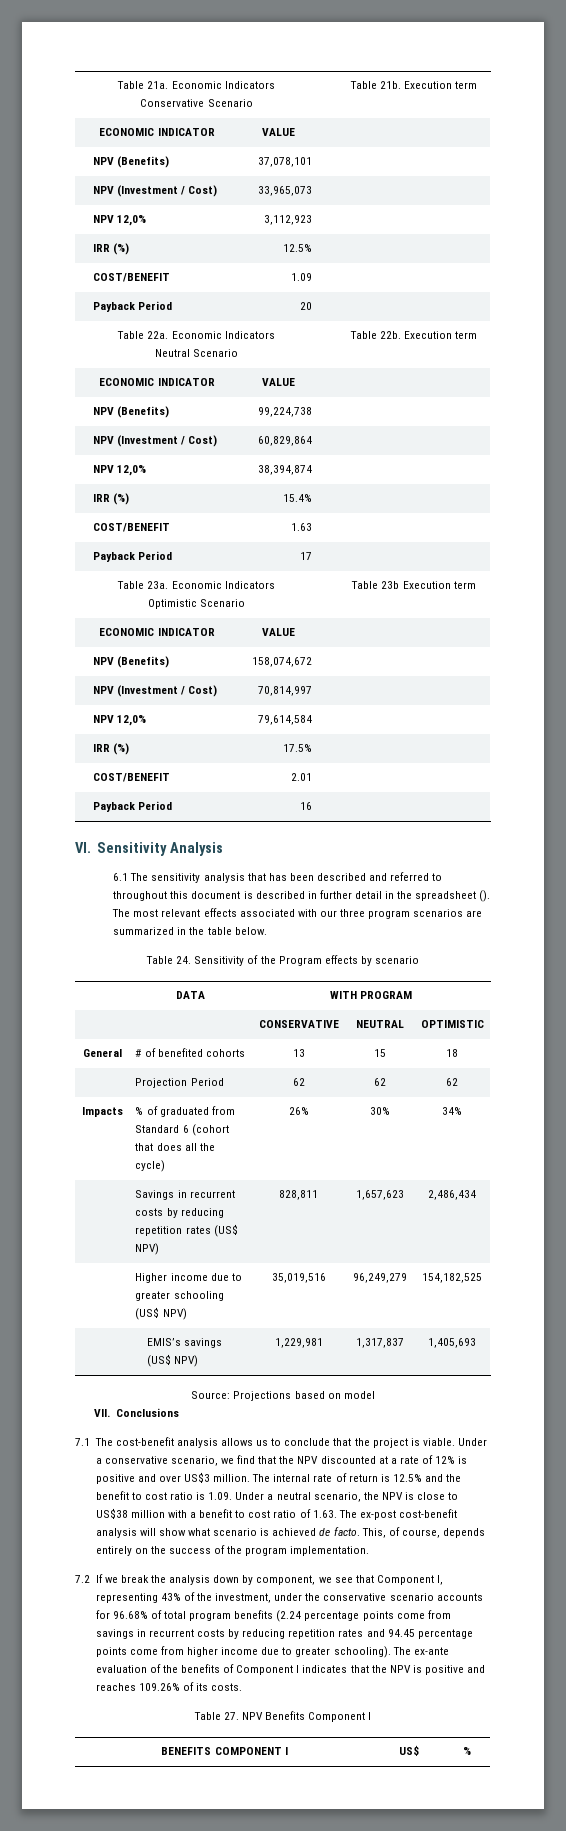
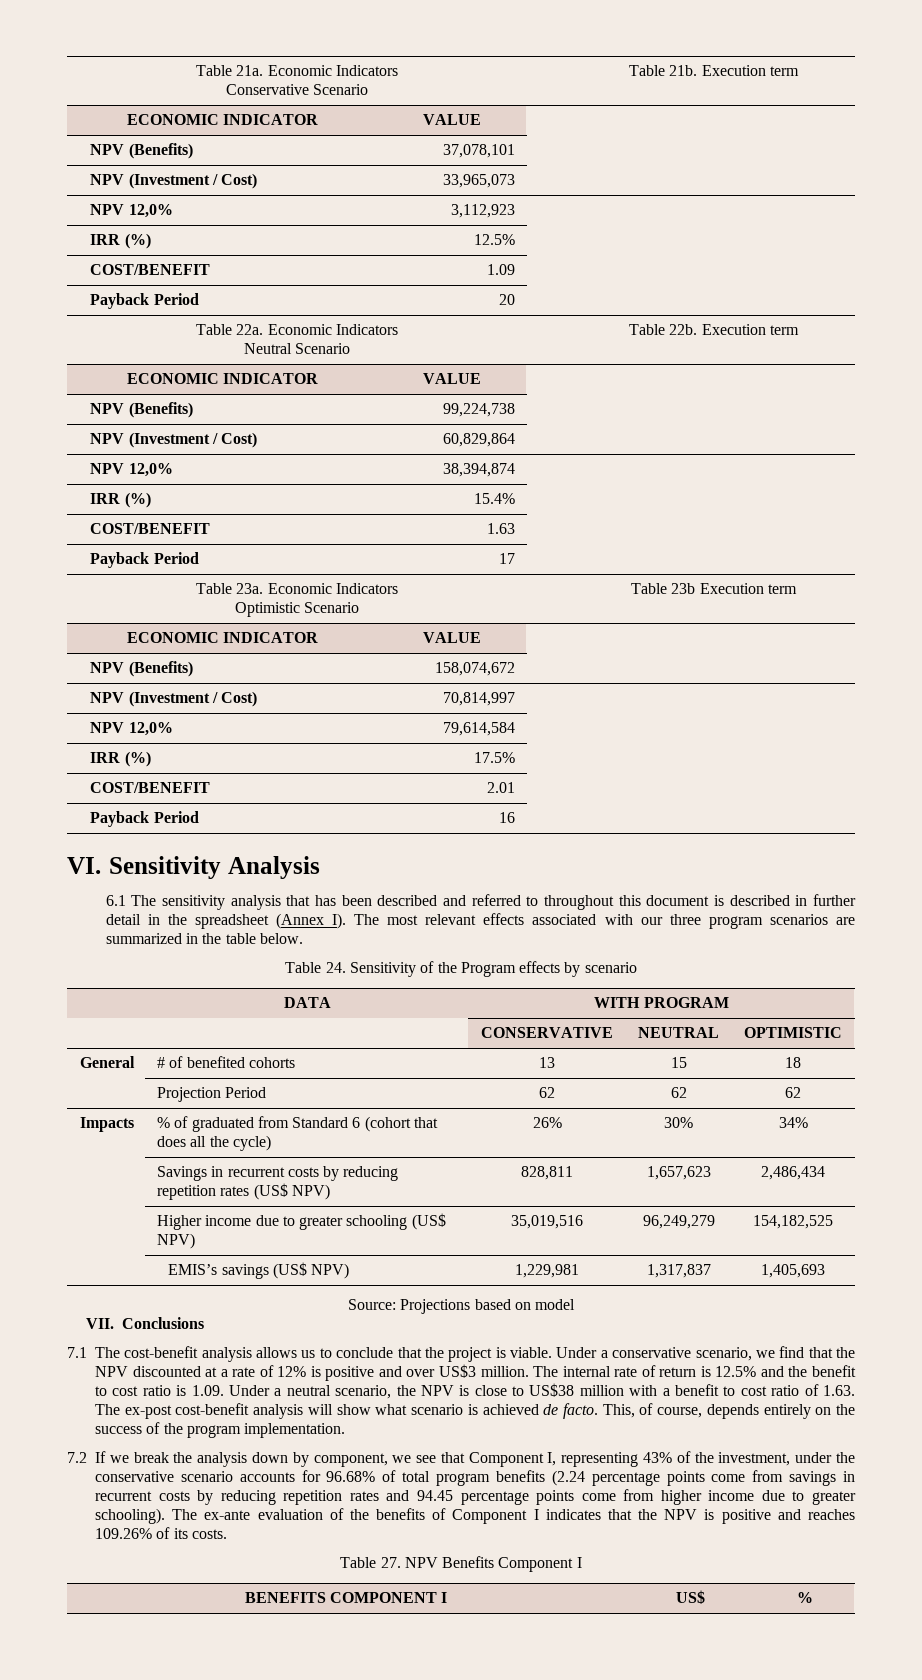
[479,890,491,902] (). -> [275,913,347,929] (Annex I).

